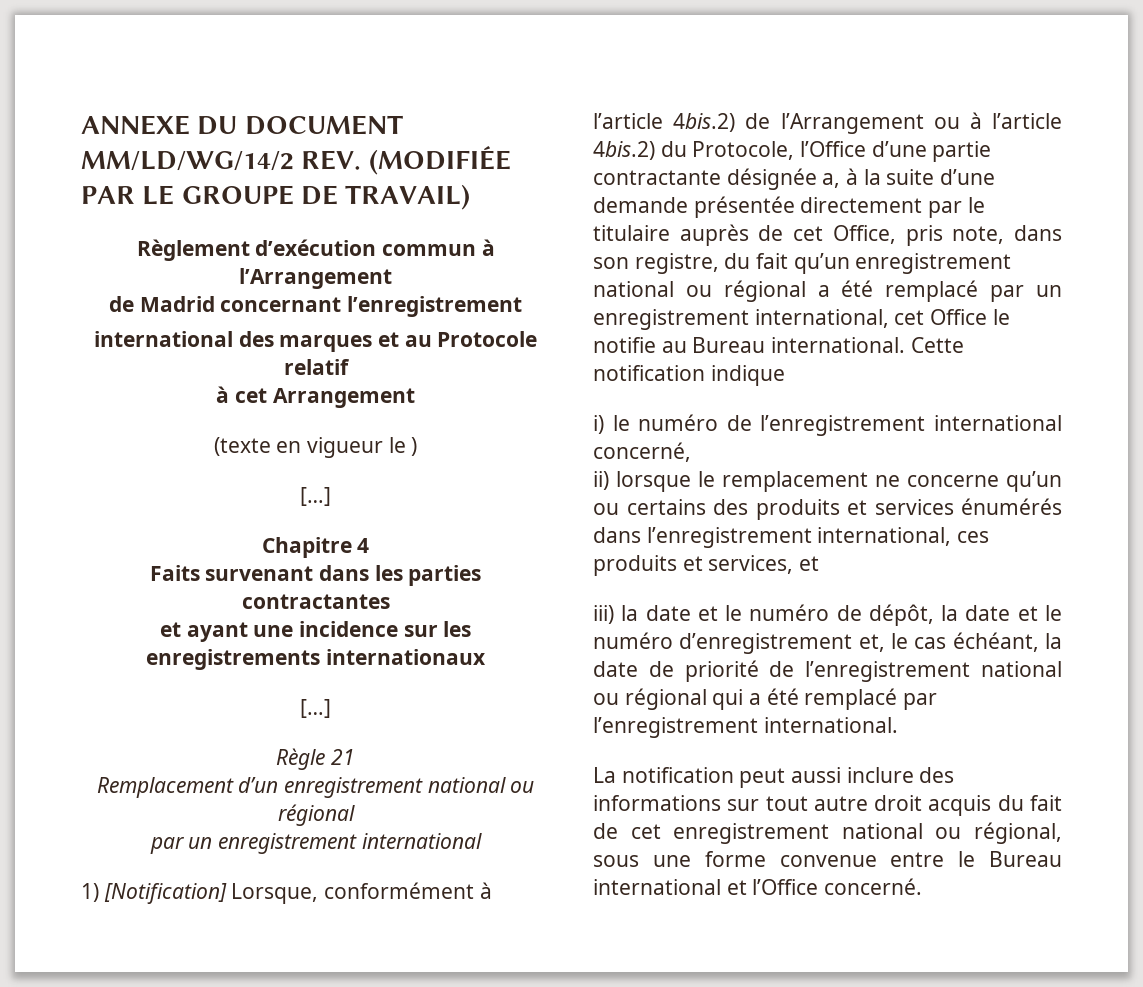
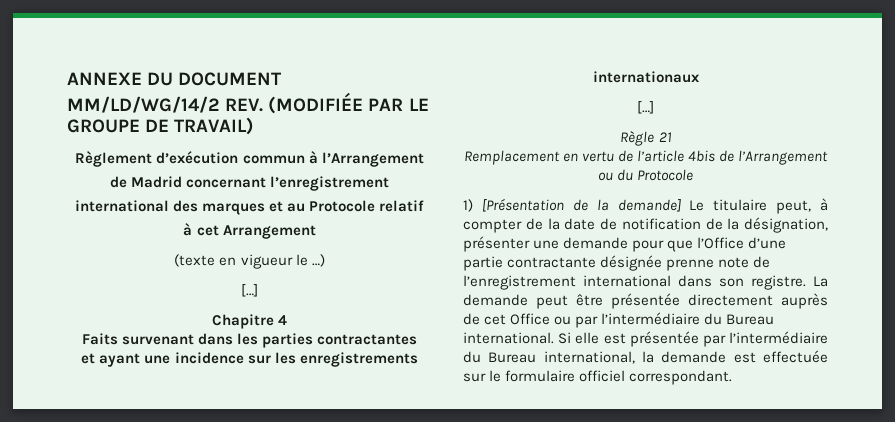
[411,437,418,456] ) -> [311,254,325,267] …)
[238,777,535,798] [277,804,355,826] [149,833,482,854] [81,882,492,904] [593,112,1062,134] [593,141,795,160] d’un enregistrement national ou régional // par un enregistrement international // 1) [Notification] Lorsque, conformément à l’article 4bis.2) de l’Arrangement ou à l’article 4bis.2) du Protocole, -> [562,150,829,165] [597,169,694,181] [463,198,828,214] [463,217,828,233] [463,236,694,252] en vertu de l’article 4bis de l’Arrangement ou du Protocole // 1) [Présentation de la demande] Le titulaire peut, à compter de la date de notification de la désignation, présenter une demande pour que
[822,168,996,188] [593,196,985,218] [593,224,1062,246] [593,253,1012,274] [593,280,1062,302] [593,309,1010,330] [593,337,964,353] [593,365,785,386] [593,414,1062,436] [593,442,691,462] [593,471,1062,492] [593,498,1062,520] [593,527,990,548] [593,555,820,576] [593,604,1062,626] [593,632,1062,654] [593,660,1062,682] [593,688,938,710] [593,717,898,738] [593,767,955,788] [593,795,1062,816] [593,822,1062,844] [593,851,1062,867] [593,878,923,895] a, à la suite d’une demande présentée directement par le titulaire auprès de cet Office, pris note, dans son registre, du fait qu’un enregistrement national ou régional a été remplacé par un enregistrement international, cet Office le notifie au Bureau international. Cette notification indique // i) le numéro de l’enregistrement international concerné, // ii) lorsque le remplacement ne concerne qu’un ou certains des produits et services énumérés dans l’enregistrement international, ces produits et services, et // iii) la date et le numéro de dépôt, la date et le numéro d’enregistrement et, le cas échéant, la date de priorité de l’enregistrement national ou régional qui a été remplacé par l’enregistrement international. // La notification peut aussi inclure des informations sur tout autre droit acquis du fait de cet enregistrement national ou régional, sous une forme convenue entre le Bureau international et l’Office concerné. -> [666,256,771,271] [463,275,828,290] [463,293,828,309] [463,312,775,328] [463,331,828,347] [463,350,828,364] [463,370,733,385] prenne note de l’enregistrement international dans son registre. La demande peut être présentée directement auprès de cet Office ou par l’intermédiaire du Bureau international. Si elle est présentée par l’intermédiaire du Bureau international, la demande est effectuée sur le formulaire officiel correspondant.

